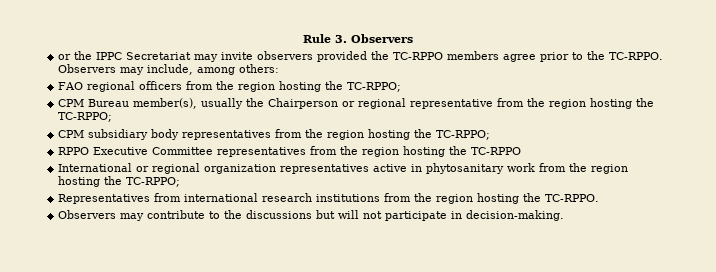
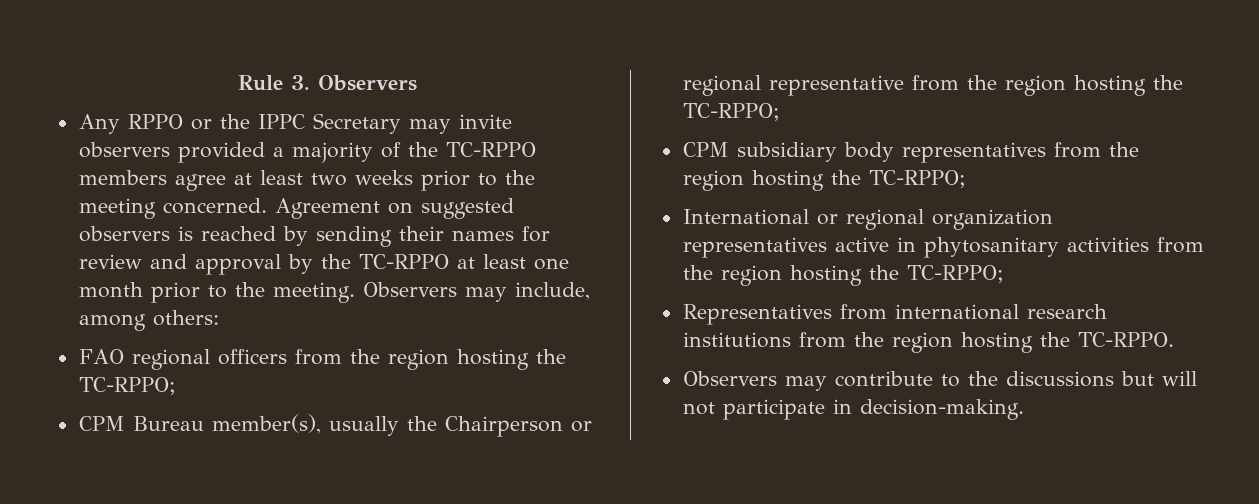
(413, 38) none -> [78,114,183,134] Any RPPO
[126,52,192,60] Secretariat -> [312,113,401,134] Secretary
(368, 56) none -> [272,142,401,163] a majority of
[540,51,664,62] prior to the TC-RPPO. -> [233,170,535,191] [78,198,514,219] [78,226,550,247] [78,254,569,275] [78,282,355,303] at least two weeks prior to the meeting concerned. Agreement on suggested observers is reached by sending their names for review and approval by the TC-RPPO at least one month prior to the meeting.
[58,146,522,157] // RPPO Executive Committee representatives from the region hosting the TC-RPPO -> (966, 179) none
[507,163,536,172] work -> [1066,237,1149,252] activities

